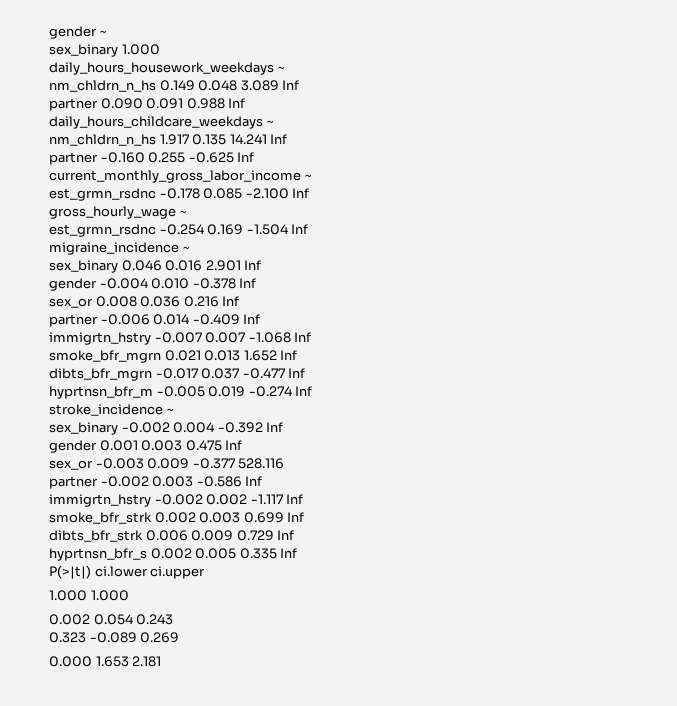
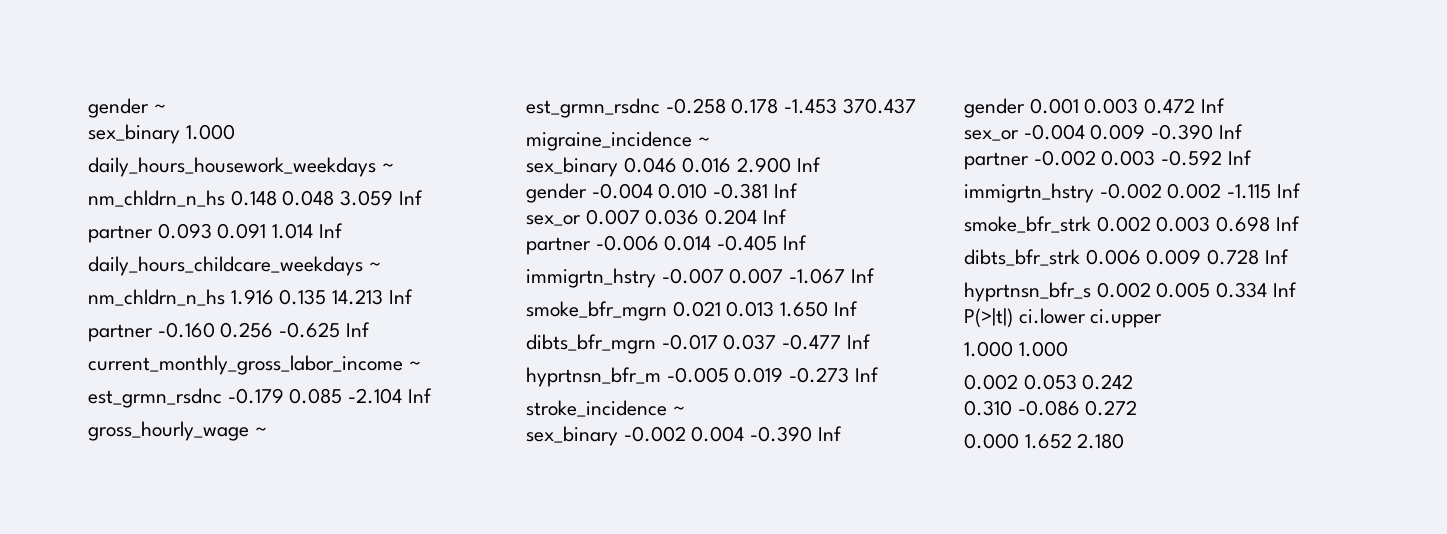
[159,80,300,91] [49,98,225,111] 0.149 0.048 3.089 Inf // partner 0.090 0.091 0.988 -> [230,190,423,206] [88,223,314,243] 0.148 0.048 3.059 Inf // partner 0.093 0.091 1.014
[159,134,267,145] 1.917 0.135 14.241 -> [230,289,384,305] 1.916 0.135 14.213
[148,152,186,163] 0.255 -> [220,322,274,338] 0.256
[159,188,289,199] -0.178 0.085 -2.100 -> [227,388,403,404] -0.179 0.085 -2.104
[159,224,309,235] -0.254 0.169 -1.504 Inf -> [665,98,916,114] -0.258 0.178 -1.453 370.437
[205,260,241,271] 2.901 -> [737,157,792,173] 2.900
[192,278,257,289] [49,296,219,308] -0.378 Inf // sex_or 0.008 0.036 0.216 -> [713,183,798,199] [526,209,758,226] -0.381 Inf // sex_or 0.007 0.036 0.204
[192,314,240,325] -0.409 -> [717,235,778,251] -0.405
[248,332,291,343] -1.068 -> [789,268,846,284] -1.067
[243,350,277,361] 1.652 -> [780,301,829,317] 1.650
[248,386,292,397] -0.274 -> [789,367,850,383] -0.273
[217,422,263,433] -0.392 -> [750,426,813,442] -0.390
[185,440,243,451] [49,458,285,470] 0.475 Inf // sex_or -0.003 0.009 -0.377 528.116 -> [1144,98,1225,114] [964,124,1243,141] 0.472 Inf // sex_or -0.004 0.009 -0.390 Inf
[196,476,242,487] -0.586 -> [1161,150,1223,166] -0.592
[250,494,283,504] -1.117 -> [1227,184,1272,199] -1.115
[243,512,284,523] 0.699 -> [1216,216,1271,232] 0.698
[236,530,274,541] 0.729 -> [1207,249,1260,265] 0.728
[239,548,277,559] 0.335 -> [1216,282,1268,298] 0.334
[93,614,174,625] [49,632,180,643] 0.054 0.243 // 0.323 -0.089 0.269 -> [1023,374,1134,390] [964,400,1138,416] 0.053 0.242 // 0.310 -0.086 0.272
[95,656,162,667] 1.653 2.181 -> [1024,433,1125,449] 1.652 2.180

